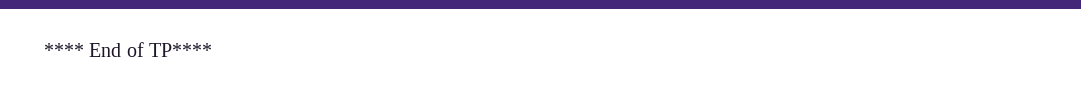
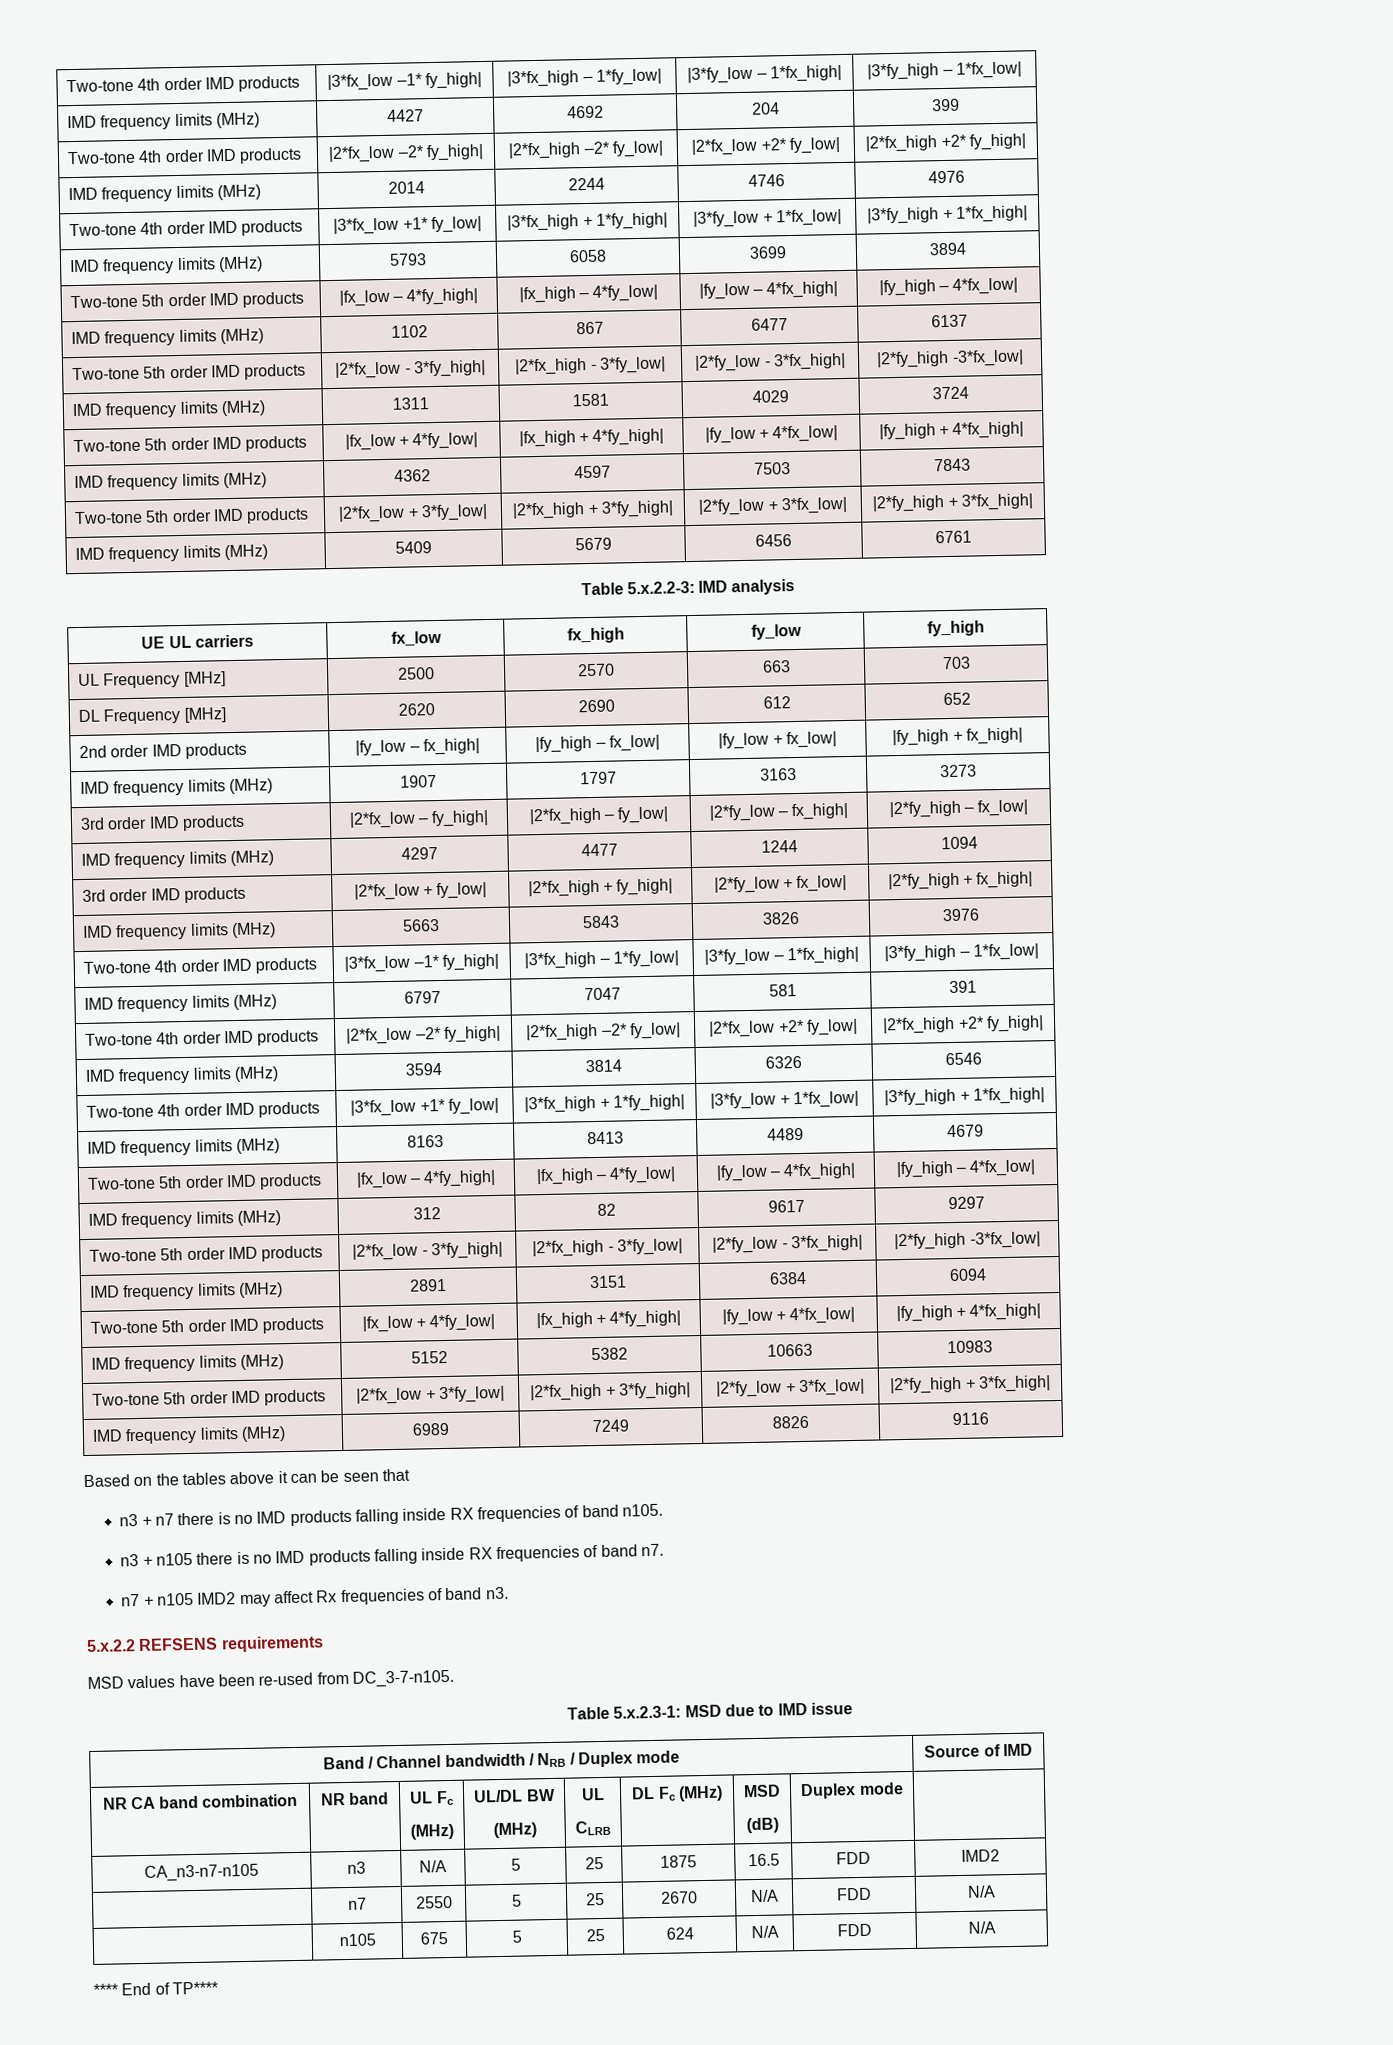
(44, 50) none -> [65,75,301,93] [327,72,482,92] [507,68,662,88] [687,64,842,84] [867,61,1022,81] [66,112,260,131] [386,109,424,122] [567,105,604,119] [751,102,780,115] [930,98,960,112] [66,147,303,165] [328,144,484,164] [508,140,664,160] [691,137,841,156] [865,133,1026,153] [67,184,261,203] [387,181,425,194] [568,177,605,191] [748,174,785,187] [928,170,965,184] [68,219,304,237] [333,216,482,235] [507,212,668,232] [693,209,842,228] [867,205,1028,225] [68,256,263,275] [388,253,427,266] [569,249,607,263] [749,246,787,259] [929,242,967,256] [69,291,305,309] [338,288,479,307] [518,284,659,304] [698,281,839,300] [878,277,1019,297] [70,328,264,347] [390,325,428,338] [575,321,604,335] [751,318,788,331] [931,314,968,328] [71,363,307,381] [335,360,486,379] [515,356,666,376] [694,352,846,372] [876,349,1024,369] [71,400,266,419] [391,397,429,410] [572,393,609,407] [752,390,789,403] [932,386,969,400] [72,435,308,453] [344,432,479,451] [518,428,665,448] [704,425,839,444] [878,421,1025,441] [73,472,267,491] [393,469,431,482] [574,465,611,479] [754,462,791,475] [934,458,971,472] [73,507,310,525] [338,503,488,523] [512,500,674,520] [698,496,848,516] [872,493,1034,513] [74,544,268,563] [394,541,432,554] [575,537,612,551] [755,534,792,547] [935,530,972,544] [580,578,796,596] [141,634,254,649] [390,630,442,646] [566,627,625,644] [750,623,802,640] [926,620,985,637] [77,671,226,689] [397,667,435,680] [577,663,615,677] [761,660,791,673] [941,656,971,670] [77,707,227,725] [397,703,435,716] [578,699,615,713] [762,696,791,709] [942,692,971,706] [78,742,247,759] [355,738,480,757] [535,734,660,754] [718,731,837,750] [892,727,1023,747] [79,778,273,797] [399,775,437,788] [580,771,617,785] [760,768,797,781] [940,764,977,778] [79,814,245,832] [348,810,490,829] [528,806,670,826] [708,802,850,822] [888,799,1030,819] [80,850,274,869] [400,847,438,860] [581,843,618,857] [761,839,798,853] [941,836,978,850] [81,886,246,904] [353,882,488,901] [527,878,674,898] [713,875,848,894] [887,871,1034,891] [81,922,276,941] [401,919,440,932] [582,915,620,929] [762,911,800,925] [942,908,980,922] [82,957,318,974] [344,953,499,973] [524,950,679,970] [704,946,859,966] [884,943,1039,963] [83,994,277,1013] [403,991,441,1004] [584,987,621,1001] [768,984,797,997] [948,980,977,994] [84,1029,320,1046] [346,1025,501,1045] [526,1022,681,1042] [708,1018,858,1038] [882,1015,1044,1035] [84,1066,279,1085] [404,1062,442,1076] [585,1059,622,1073] [765,1055,802,1069] [945,1052,982,1066] [85,1101,321,1118] [350,1097,499,1117] [524,1094,685,1114] [710,1090,859,1110] [884,1087,1045,1107] [86,1138,280,1157] [406,1134,444,1148] [587,1131,624,1145] [767,1127,804,1141] [947,1124,984,1138] [86,1173,323,1190] [355,1169,497,1189] [535,1166,677,1186] [715,1162,857,1182] [895,1159,1037,1179] [87,1210,281,1229] [412,1207,441,1220] [597,1203,616,1216] [768,1199,805,1213] [948,1196,985,1210] [88,1245,324,1262] [352,1241,503,1261] [532,1238,683,1258] [712,1234,863,1254] [894,1231,1041,1251] [89,1282,283,1301] [408,1278,447,1292] [589,1275,627,1289] [769,1271,807,1285] [949,1268,987,1282] [89,1317,325,1334] [361,1313,496,1333] [535,1310,682,1330] [721,1306,856,1326] [895,1303,1042,1323] [90,1354,284,1373] [410,1350,448,1364] [591,1347,628,1361] [766,1343,813,1357] [946,1340,993,1354] [91,1389,327,1406] [356,1385,505,1405] [530,1382,691,1402] [716,1378,865,1398] [889,1375,1051,1395] [91,1426,286,1445] [411,1422,450,1436] [592,1419,629,1433] [772,1415,809,1429] [952,1412,989,1426] [83,1468,410,1488] [119,1503,663,1527] [120,1543,664,1567] [121,1586,509,1608] [86,1635,324,1653] [87,1669,454,1690] [567,1702,853,1720] [322,1750,681,1770] [924,1743,1033,1758] [102,1793,299,1810] [319,1792,390,1806] [409,1790,454,1806] [410,1823,454,1840] [473,1788,556,1803] [492,1822,537,1839] [580,1787,605,1801] [575,1820,611,1836] [631,1785,723,1802] [743,1784,781,1798] [746,1817,779,1834] [800,1782,904,1800] [144,1863,259,1882] [346,1861,366,1875] [419,1860,447,1873] [510,1858,521,1871] [584,1856,604,1870] [660,1855,697,1868] [747,1853,780,1867] [836,1851,871,1865] [961,1849,1000,1862] [347,1897,367,1910] [415,1895,453,1909] [511,1894,522,1907] [585,1892,605,1906] [660,1891,698,1904] [749,1889,779,1903] [836,1887,872,1901] [966,1885,996,1898] [338,1933,376,1947] [420,1932,448,1945] [511,1930,522,1943] [585,1928,605,1942] [665,1927,694,1940] [750,1925,779,1939] [837,1923,872,1937] [967,1921,996,1934] Two-tone 4th order IMD products | |3*fx_low –1* fy_high| | |3*fx_high – 1*fy_low| | |3*fy_low – 1*fx_high| | |3*fy_high – 1*fx_low| // IMD frequency limits (MHz) | 4427 | 4692 | 204 | 399 // Two-tone 4th order IMD products | |2*fx_low –2* fy_high| | |2*fx_high –2* fy_low| | |2*fx_low +2* fy_low| | |2*fx_high +2* fy_high| // IMD frequency limits (MHz) | 2014 | 2244 | 4746 | 4976 // Two-tone 4th order IMD products | |3*fx_low +1* fy_low| | |3*fx_high + 1*fy_high| | |3*fy_low + 1*fx_low| | |3*fy_high + 1*fx_high| // IMD frequency limits (MHz) | 5793 | 6058 | 3699 | 3894 // Two-tone 5th order IMD products | |fx_low – 4*fy_high| | |fx_high – 4*fy_low| | |fy_low – 4*fx_high| | |fy_high – 4*fx_low| // IMD frequency limits (MHz) | 1102 | 867 | 6477 | 6137 // Two-tone 5th order IMD products | |2*fx_low - 3*fy_high| | |2*fx_high - 3*fy_low| | |2*fy_low - 3*fx_high| | |2*fy_high -3*fx_low| // IMD frequency limits (MHz) | 1311 | 1581 | 4029 | 3724 // Two-tone 5th order IMD products | |fx_low + 4*fy_low| | |fx_high + 4*fy_high| | |fy_low + 4*fx_low| | |fy_high + 4*fx_high| // IMD frequency limits (MHz) | 4362 | 4597 | 7503 | 7843 // Two-tone 5th order IMD products | |2*fx_low + 3*fy_low| | |2*fx_high + 3*fy_high| | |2*fy_low + 3*fx_low| | |2*fy_high + 3*fx_high| // IMD frequency limits (MHz) | 5409 | 5679 | 6456 | 6761 // Table 5.x.2.2-3: IMD analysis // UE UL carriers | fx_low | fx_high | fy_low | fy_high // UL Frequency [MHz] | 2500 | 2570 | 663 | 703 // DL Frequency [MHz] | 2620 | 2690 | 612 | 652 // 2nd order IMD products | |fy_low – fx_high| | |fy_high – fx_low| | |fy_low + fx_low| | |fy_high + fx_high| // IMD frequency limits (MHz) | 1907 | 1797 | 3163 | 3273 // 3rd order IMD products | |2*fx_low – fy_high| | |2*fx_high – fy_low| | |2*fy_low – fx_high| | |2*fy_high – fx_low| // IMD frequency limits (MHz) | 4297 | 4477 | 1244 | 1094 // 3rd order IMD products | |2*fx_low + fy_low| | |2*fx_high + fy_high| | |2*fy_low + fx_low| | |2*fy_high + fx_high| // IMD frequency limits (MHz) | 5663 | 5843 | 3826 | 3976 // Two-tone 4th order IMD products | |3*fx_low –1* fy_high| | |3*fx_high – 1*fy_low| | |3*fy_low – 1*fx_high| | |3*fy_high – 1*fx_low| // IMD frequency limits (MHz) | 6797 | 7047 | 581 | 391 // Two-tone 4th order IMD products | |2*fx_low –2* fy_high| | |2*fx_high –2* fy_low| | |2*fx_low +2* fy_low| | |2*fx_high +2* fy_high| // IMD frequency limits (MHz) | 3594 | 3814 | 6326 | 6546 // Two-tone 4th order IMD products | |3*fx_low +1* fy_low| | |3*fx_high + 1*fy_high| | |3*fy_low + 1*fx_low| | |3*fy_high + 1*fx_high| // IMD frequency limits (MHz) | 8163 | 8413 | 4489 | 4679 // Two-tone 5th order IMD products | |fx_low – 4*fy_high| | |fx_high – 4*fy_low| | |fy_low – 4*fx_high| | |fy_high – 4*fx_low| // IMD frequency limits (MHz) | 312 | 82 | 9617 | 9297 // Two-tone 5th order IMD products | |2*fx_low - 3*fy_high| | |2*fx_high - 3*fy_low| | |2*fy_low - 3*fx_high| | |2*fy_high -3*fx_low| // IMD frequency limits (MHz) | 2891 | 3151 | 6384 | 6094 // Two-tone 5th order IMD products | |fx_low + 4*fy_low| | |fx_high + 4*fy_high| | |fy_low + 4*fx_low| | |fy_high + 4*fx_high| // IMD frequency limits (MHz) | 5152 | 5382 | 10663 | 10983 // Two-tone 5th order IMD products | |2*fx_low + 3*fy_low| | |2*fx_high + 3*fy_high| | |2*fy_low + 3*fx_low| | |2*fy_high + 3*fx_high| // IMD frequency limits (MHz) | 6989 | 7249 | 8826 | 9116 // Based on the tables above it can be seen that // n3 + n7 there is no IMD products falling inside RX frequencies of band n105. // n3 + n105 there is no IMD products falling inside RX frequencies of band n7. // n7 + n105 IMD2 may affect Rx frequencies of band n3. // 5.x.2.2 REFSENS requirements // MSD values have been re-used from DC_3-7-n105. // Table 5.x.2.3-1: MSD due to IMD issue // Band / Channel bandwidth / NRB / Duplex mode | Source of IMD // NR CA band combination | NR band | UL Fc // (MHz) | UL/DL BW // (MHz) | UL // CLRB | DL Fc (MHz) | MSD // (dB) | Duplex mode | // CA_n3-n7-n105 | n3 | N/A | 5 | 25 | 1875 | 16.5 | FDD | IMD2 // | n7 | 2550 | 5 | 25 | 2670 | N/A | FDD | N/A // | n105 | 675 | 5 | 25 | 624 | N/A | FDD | N/A //

